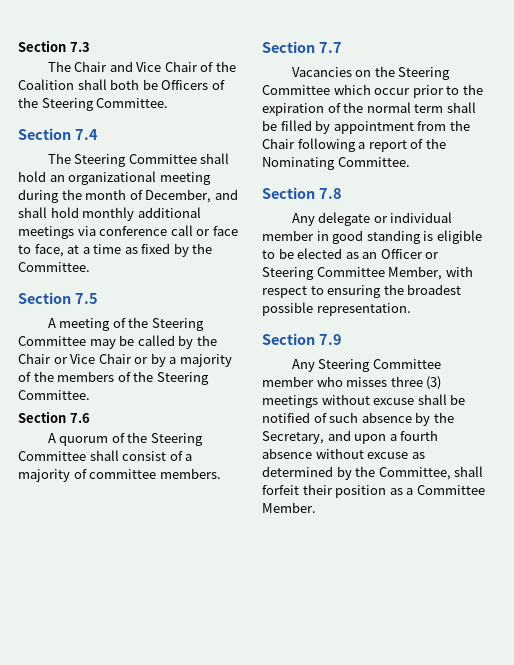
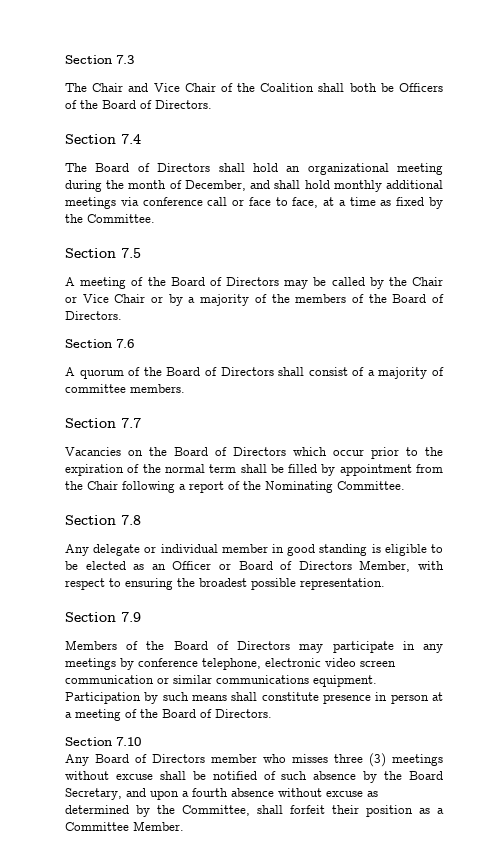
[41,98,169,111] Steering Committee. -> [102,100,212,109] Board of Directors.
[74,154,197,167] Steering Committee -> [95,163,211,172] Board of Directors
[151,318,204,331] [18,336,86,346] Steering Committee -> [170,277,279,286] Board of Directors
[156,372,209,385] [18,390,90,400] Steering Committee. -> [392,294,444,303] [65,311,122,320] Board of Directors.
[150,433,203,446] [18,451,86,461] Steering Committee -> [166,367,274,376] Board of Directors
[398,67,451,80] [262,85,330,95] Steering Committee -> [174,447,286,456] Board of Directors
[262,267,385,280] Steering Committee -> [238,561,352,570] Board of Directors
[291,359,441,372] Any Steering Committee -> [65,640,444,653] [65,658,396,670] [65,675,377,687] [65,692,443,704] [65,709,272,721] [65,737,141,746] [65,754,205,766] Members of the Board of Directors may participate in any meetings by conference telephone, electronic video screen communication or similar communications equipment. Participation by such means shall constitute presence in person at a meeting of the Board of Directors. // Section 7.10 // Any Board of Directors
(454, 417) none -> [409,771,443,780] Board

